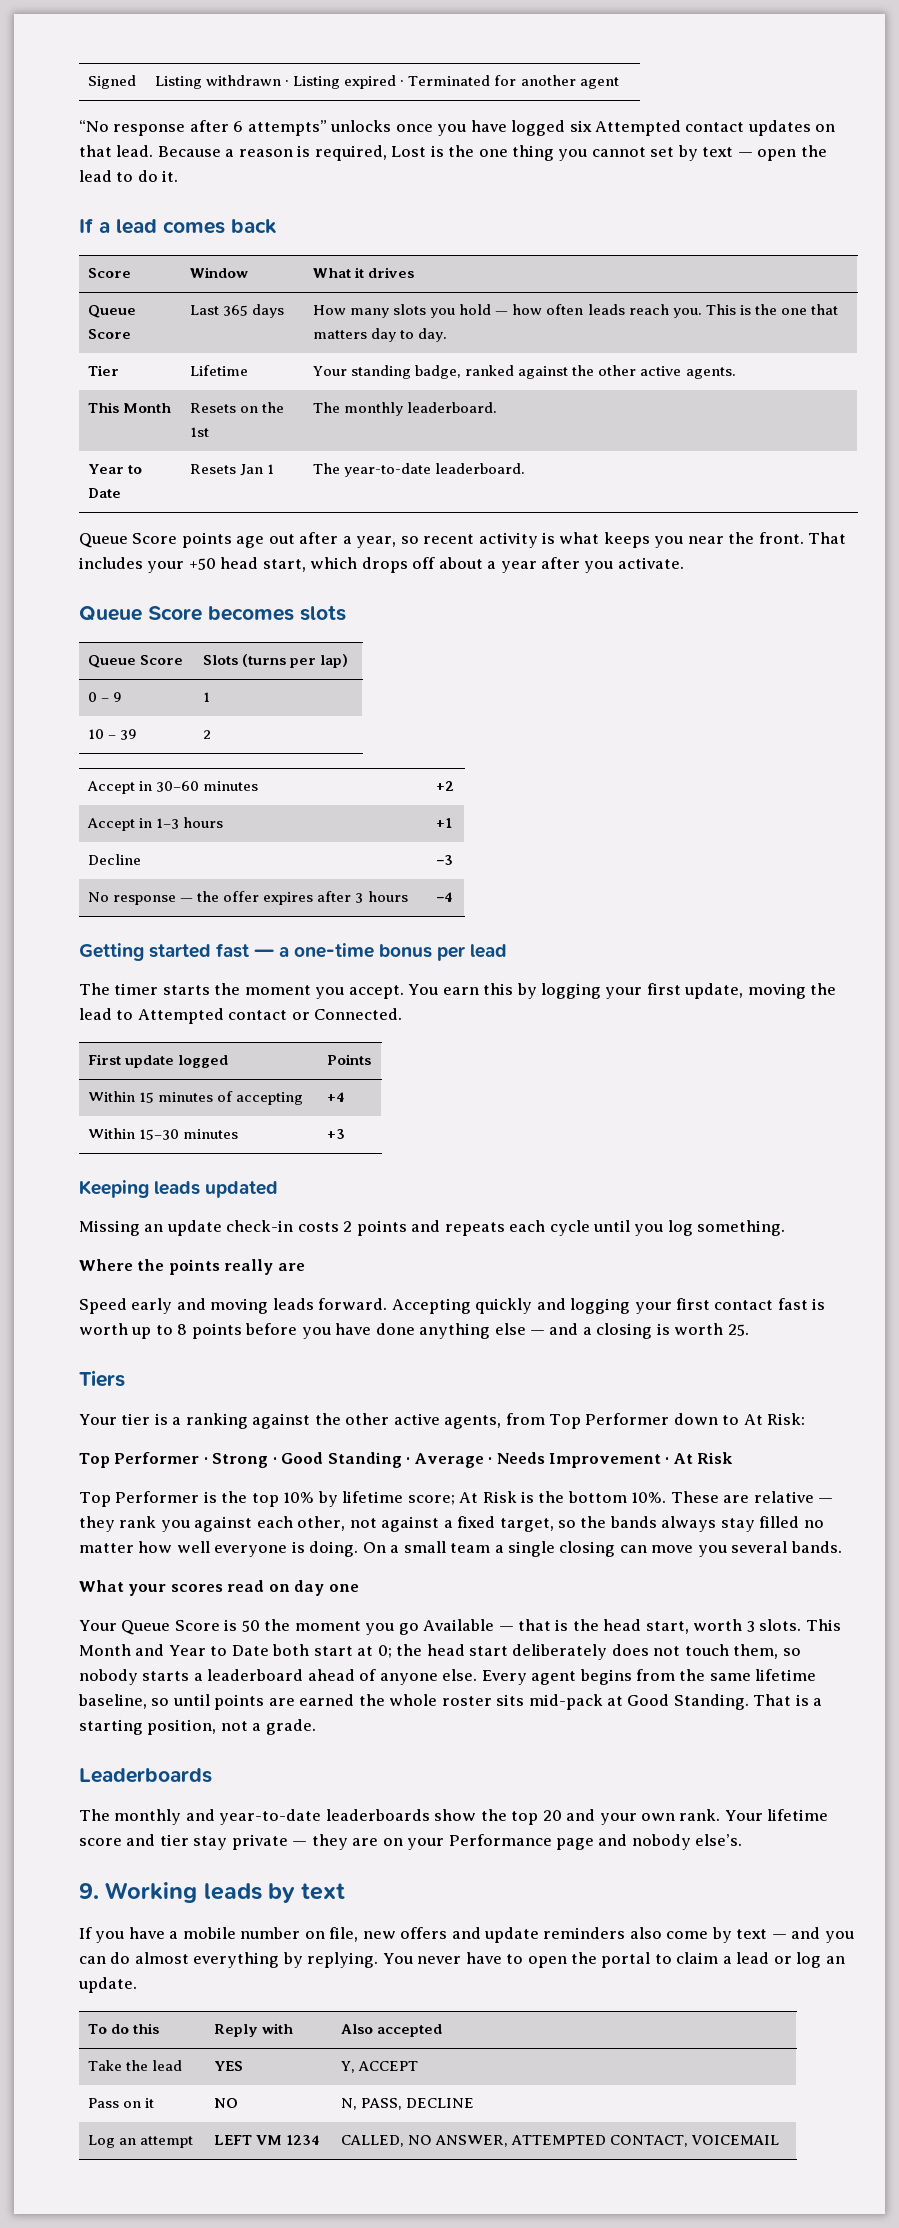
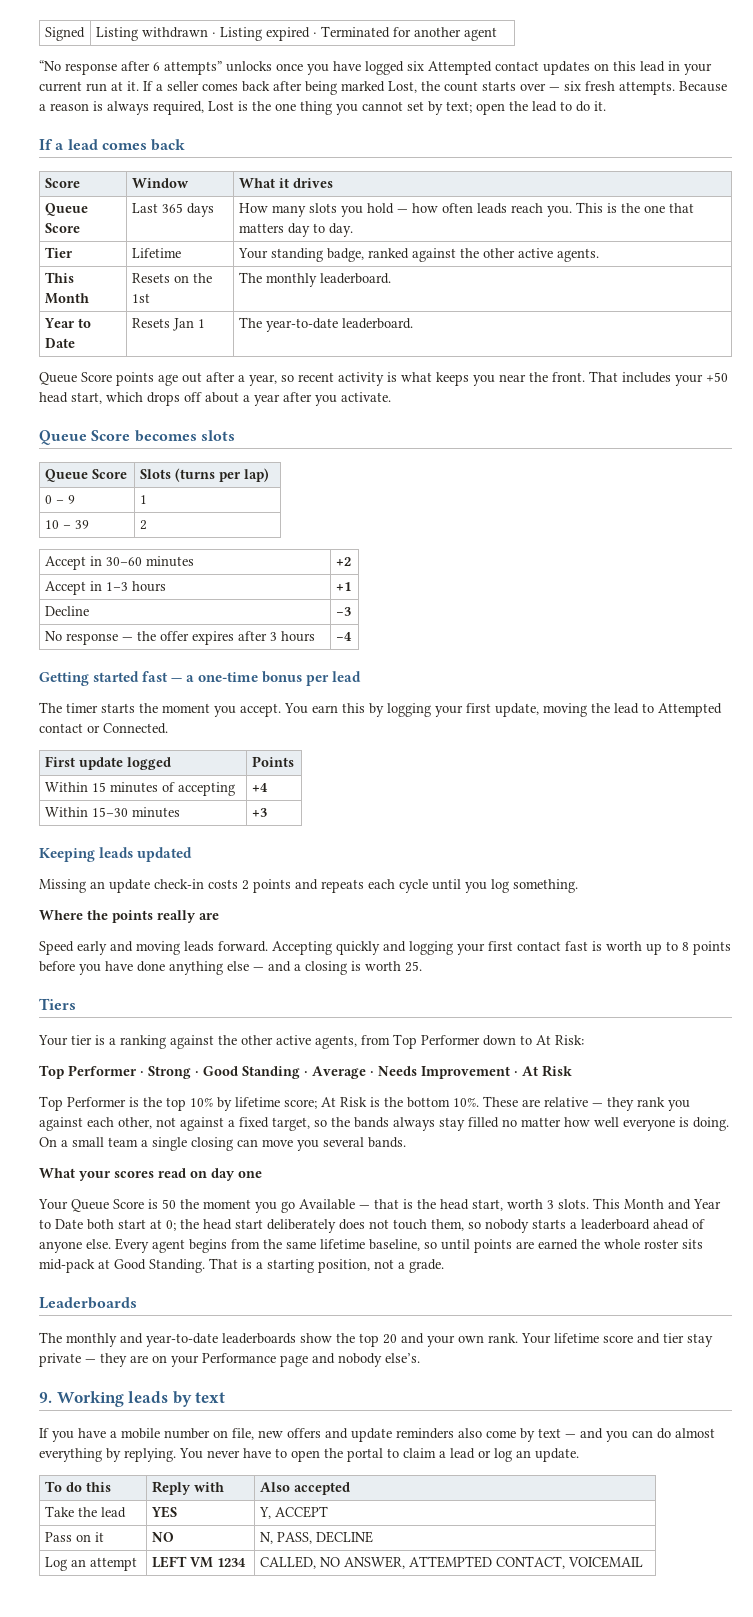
[79,145,154,157] that lead. -> [613,61,712,75] [39,81,675,95] this lead in your current run at it. If a seller comes back after being marked Lost, the count starts over — six fresh attempts.
(311, 151) none -> [107,101,149,115] always
[702,147,753,157] text — -> [446,101,472,113] text;

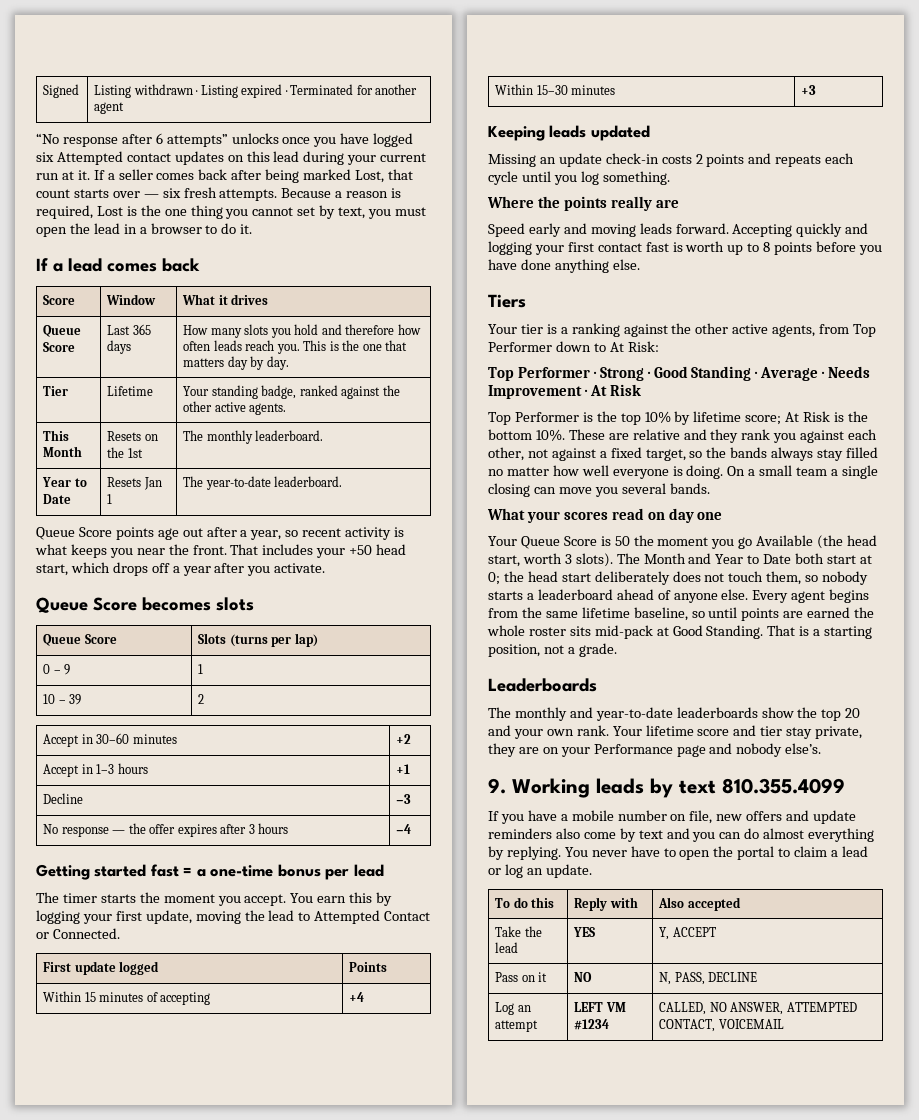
[668,61,680,71] in -> [303,151,345,165] during
[421,81,440,91] the -> [387,169,413,180] that
[107,101,149,115] always -> (402, 193) none
[446,101,557,115] text; open the lead -> [338,207,426,219] [36,223,202,237] text, you must open the lead in a browser
[396,209,408,213] — -> [321,324,395,335] and therefore
[312,223,325,233] to -> [250,356,265,370] by
[205,392,239,403] about -> (170, 568) none
[171,678,183,682] — -> [183,867,193,876] =
[39,723,83,733] contact -> [384,911,431,921] Contact
[227,961,422,975] else — and a closing is worth 25. -> [612,259,640,270] else.
[592,1103,603,1107] — -> [683,429,707,440] and
[359,1199,436,1209] — that is the -> [817,535,844,549] (the
[558,1198,620,1209] slots. This -> [575,553,640,567] slots). The
[39,1353,96,1367] private — -> [815,726,863,739] private,
(226, 1397) none -> [722,778,845,794] 810.355.4099
[565,1434,576,1438] — -> (663, 834) none
[216,1558,246,1567] 1234 -> [574,1019,610,1030] #1234

